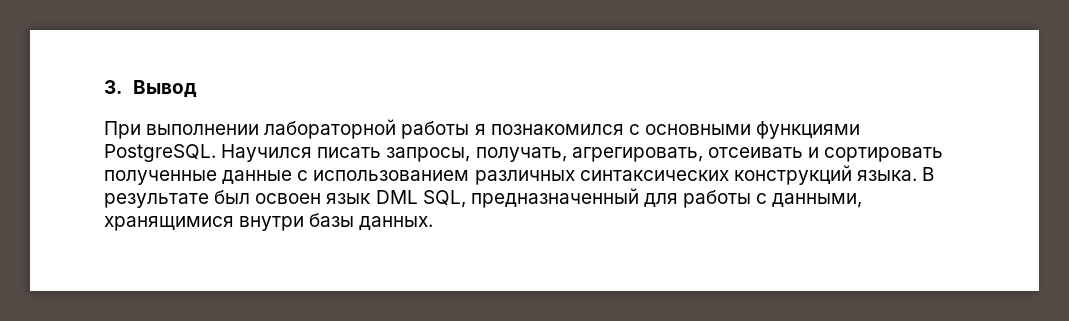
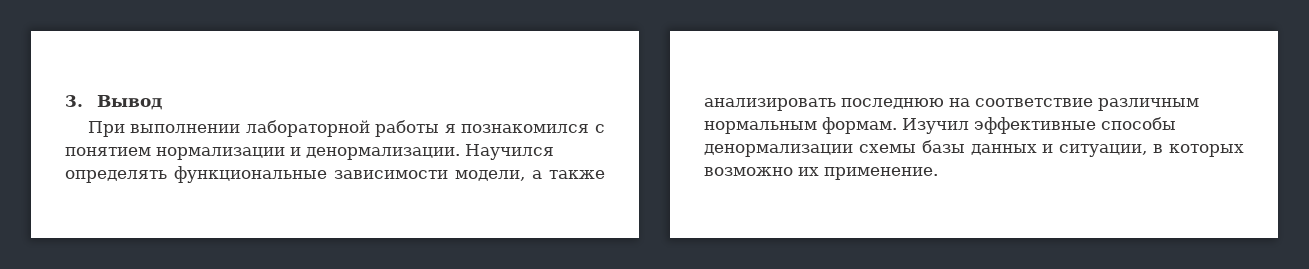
[644,121,861,139] [104,144,944,162] [104,165,935,185] [104,188,863,208] [104,213,434,231] основными функциями PostgreSQL. Научился писать запросы, получать, агрегировать, отсеивать и сортировать полученные данные с использованием различных синтаксических конструкций языка. В результате был освоен язык DML SQL, предназначенный для работы с данными, хранящимися внутри базы данных. -> [65,144,554,160] [65,166,605,183] [704,98,1199,111] [704,117,1176,134] [704,140,1244,157] [704,167,938,180] понятием нормализации и денормализации. Научился определять функциональные зависимости модели, а также анализировать последнюю на соответствие различным нормальным формам. Изучил эффективные способы денормализации схемы базы данных и ситуации, в которых возможно их применение.

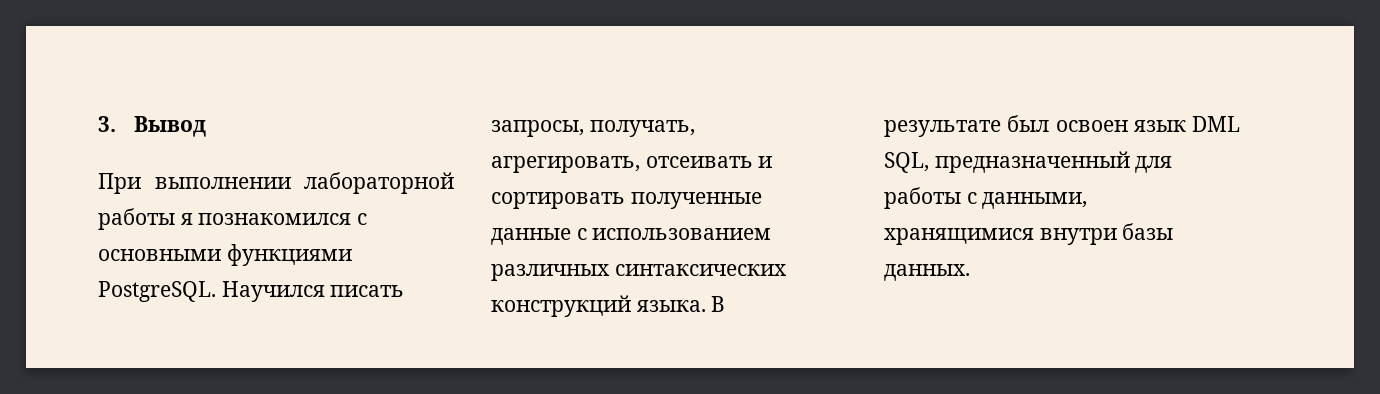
[65,144,554,160] [65,166,605,183] [704,98,1199,111] [704,117,1176,134] [704,140,1244,157] [704,167,938,180] понятием нормализации и денормализации. Научился определять функциональные зависимости модели, а также анализировать последнюю на соответствие различным нормальным формам. Изучил эффективные способы денормализации схемы базы данных и ситуации, в которых возможно их применение. -> [98,244,352,266] [98,281,405,302] [491,120,695,137] [491,156,773,173] [491,192,762,209] [491,228,772,245] [491,264,787,281] [491,295,726,317] [884,115,1240,137] [884,151,1173,173] [884,187,1088,209] [884,223,1174,245] [884,264,970,281] основными функциями PostgreSQL. Научился писать запросы, получать, агрегировать, отсеивать и сортировать полученные данные с использованием различных синтаксических конструкций языка. В результате был освоен язык DML SQL, предназначенный для работы с данными, хранящимися внутри базы данных.

